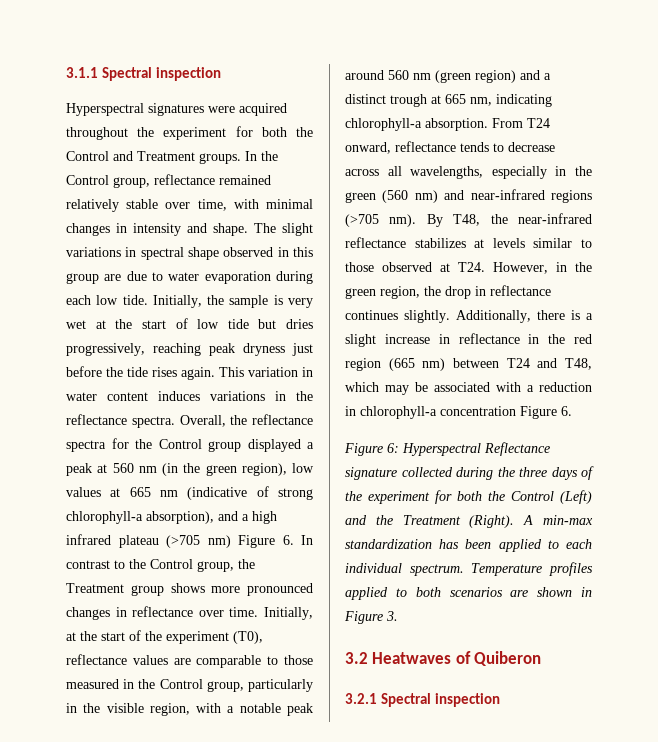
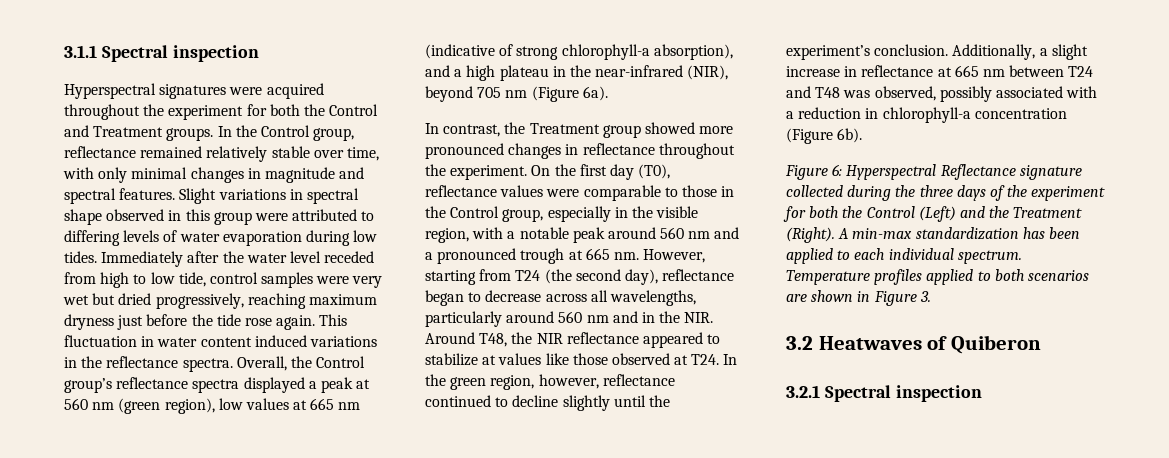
(259, 204) none -> [98,167,128,183] only
[133,223,313,236] intensity and shape. The slight -> [264,167,365,183] [64,188,217,204] magnitude and spectral features. Slight
[104,271,313,284] [66,295,313,308] [66,318,313,329] are due to water evaporation during each low tide. Initially, the sample is very wet at the start of low tide but dries -> [254,209,375,221] [64,230,378,246] [64,251,375,267] [64,272,383,288] [63,293,152,305] were attributed to differing levels of water evaporation during low tides. Immediately after the water level receded from high to low tide, control samples were very wet but dried
[209,343,235,356] peak -> [308,294,377,305] maximum
[152,367,177,377] rises -> [244,318,272,326] rose
[248,367,298,377] variation -> [64,335,137,347] fluctuation
[158,391,200,401] induces -> [254,335,307,347] induced
[252,414,313,425] [66,438,241,452] reflectance spectra for the Control group -> [316,356,366,368] [64,377,240,393] Control group’s reflectance spectra
[162,463,237,476] (in the green -> [118,398,161,414] (green
[66,534,313,548] [66,559,234,572] infrared plateau (>705 nm) Figure 6. In contrast to the Control group, -> [499,65,729,81] [425,86,608,102] [425,123,501,137] plateau in the near-infrared (NIR), beyond 705 nm (Figure 6a). // In contrast,
[170,583,205,593] shows -> [644,122,695,134] showed
[198,607,313,620] [66,630,229,644] over time. Initially, at the start of the experiment -> [658,143,735,159] [425,164,634,180] throughout the experiment. On the first day
[173,658,191,665] are -> [546,189,580,197] were
[66,679,119,689] measured -> (717, 191) none
[248,679,313,692] particularly -> [547,206,611,222] especially
[435,70,551,83] [345,94,386,104] (green region) and a distinct -> [714,227,740,239] [425,248,517,264] and a pronounced
[470,94,552,107] [345,118,550,131] [345,141,489,154] nm, indicating chlorophyll-a absorption. From T24 onward, reflectance tends -> [613,249,706,263] [425,269,735,285] [425,290,464,306] nm. However, starting from T24 (the second day), reflectance began
[491,166,592,179] [345,189,592,203] [345,213,592,227] [345,237,592,248] especially in the green (560 nm) and near-infrared regions (>705 nm). By T48, the near-infrared reflectance stabilizes at levels similar to -> [425,311,714,327] [425,332,721,348] [425,353,569,366] particularly around 560 nm and in the NIR. Around T48, the NIR reflectance appeared to stabilize at values like
[493,262,567,274] However, in -> [723,354,738,365] In
[424,285,551,299] [345,310,580,323] the drop in reflectance continues slightly. Additionally, there is -> [538,374,675,389] [425,395,670,411] [786,44,1036,60] however, reflectance continued to decline slightly until the experiment’s conclusion. Additionally,
[528,334,592,344] [345,358,592,371] [345,382,428,395] in the red region (665 nm) between T24 and T48, which may be -> [937,65,1094,77] [786,86,992,102] at 665 nm between T24 and T48 was observed, possibly
[520,406,572,419] Figure 6. -> [786,128,863,144] (Figure 6b).

